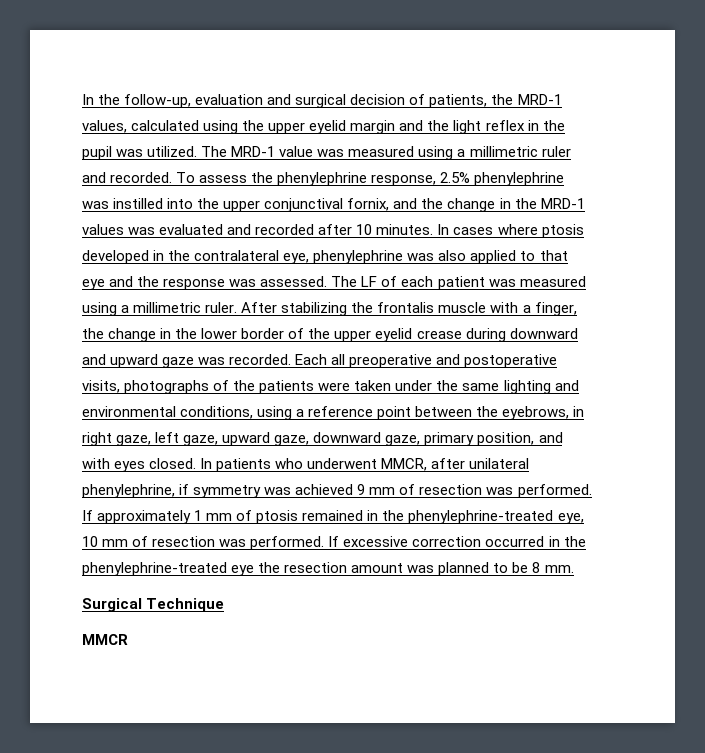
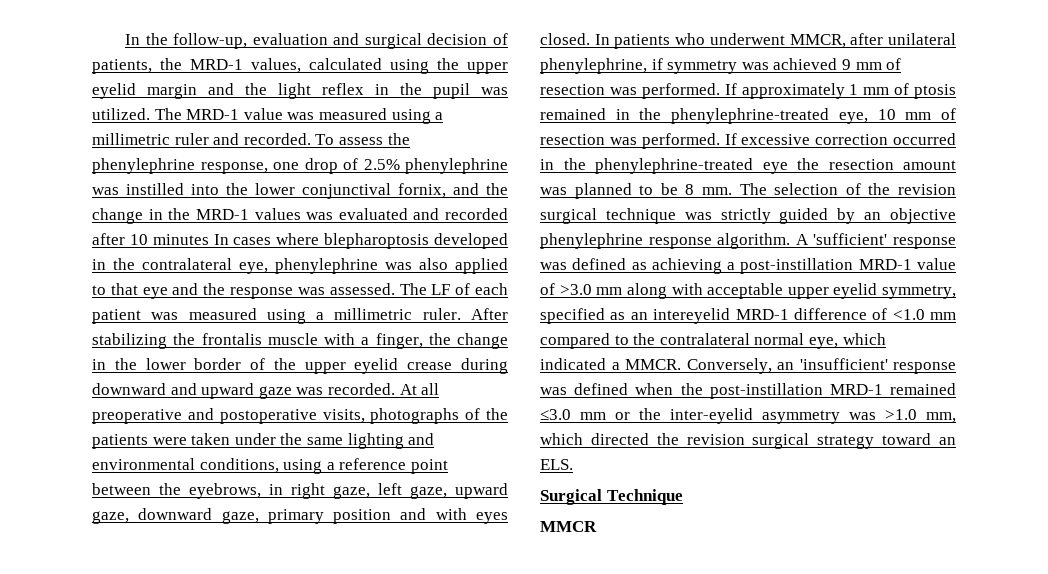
(437, 180) none -> [273,158,358,174] one drop of
[223,200,261,212] upper -> [255,183,295,195] lower
[376,224,434,235] minutes. -> [152,234,209,245] minutes
[541,224,584,238] ptosis -> [324,233,430,249] blepharoptosis
[295,354,328,365] Each -> [399,384,417,395] At
[477,432,535,446] position, -> [333,509,392,524] position
(574, 569) none -> [739,183,956,195] [540,208,956,224] [540,233,956,249] [540,258,956,274] [540,283,956,299] [540,308,956,324] [540,333,886,349] [540,358,956,374] [540,383,956,399] [540,408,956,424] [540,433,956,449] [540,459,573,470] The selection of the revision surgical technique was strictly guided by an objective phenylephrine response algorithm. A 'sufficient' response was defined as achieving a post-instillation MRD-1 value of >3.0 mm along with acceptable upper eyelid symmetry, specified as an intereyelid MRD-1 difference of <1.0 mm compared to the contralateral normal eye, which indicated a MMCR. Conversely, an 'insufficient' response was defined when the post-instillation MRD-1 remained ≤3.0 mm or the inter-eyelid asymmetry was >1.0 mm, which directed the revision surgical strategy toward an ELS.

